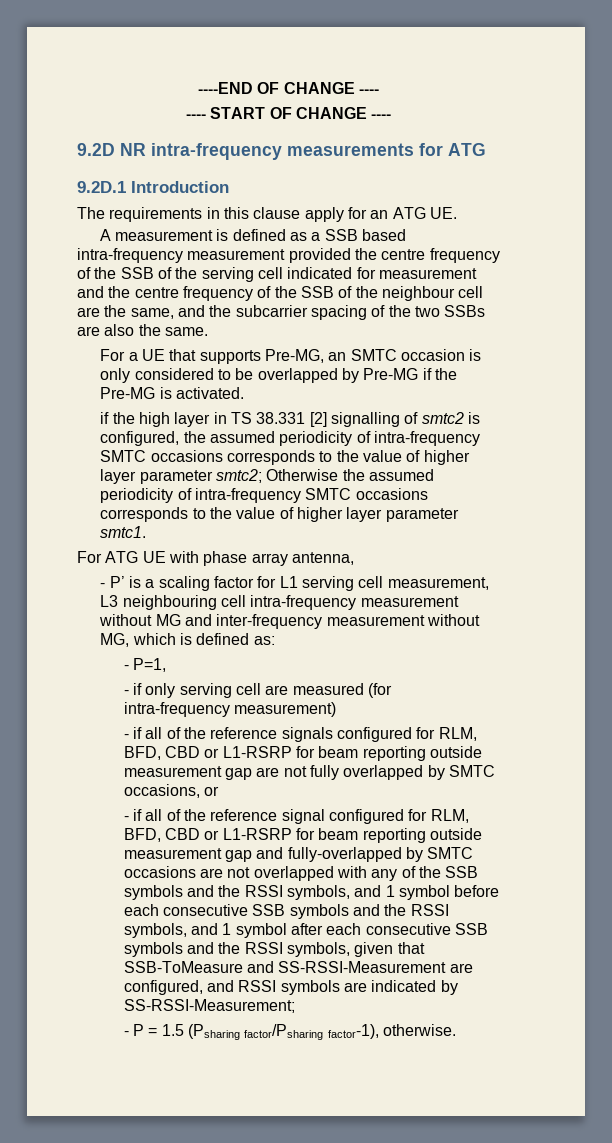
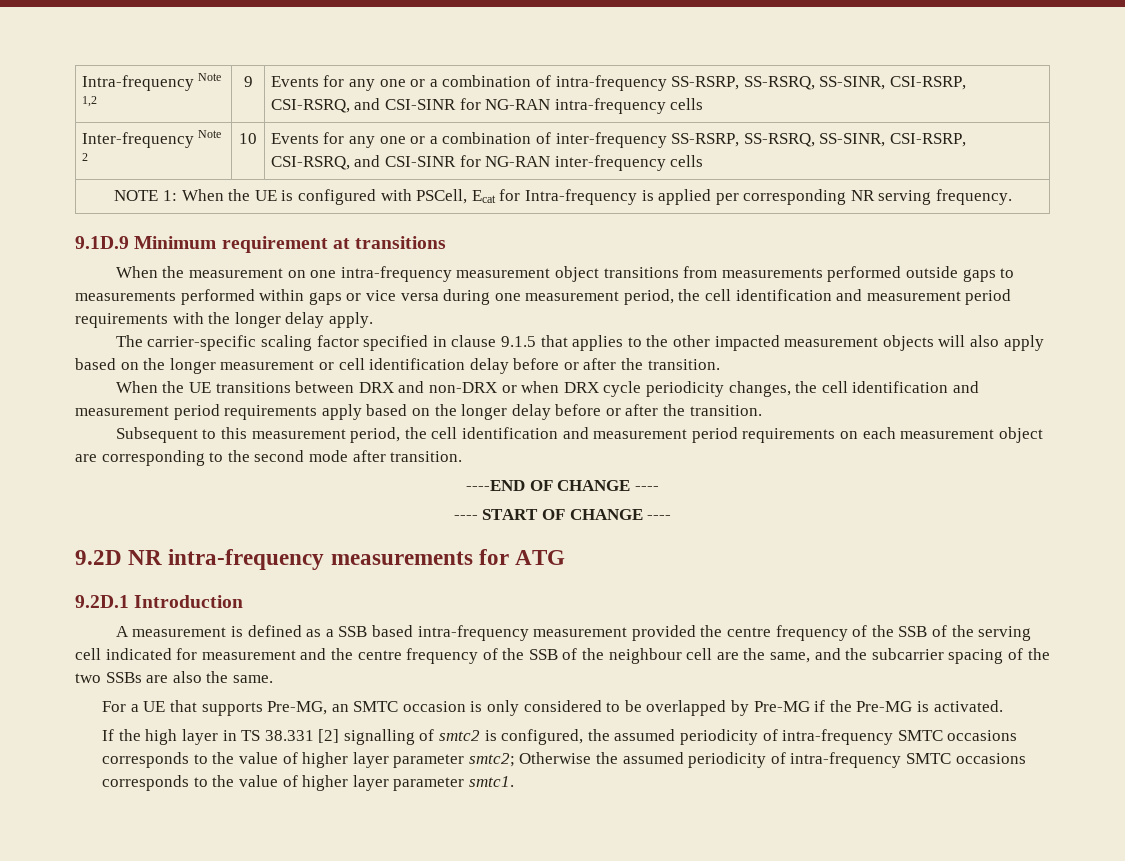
(198, 88) none -> [81,73,222,91] [81,96,97,107] [243,76,253,87] [270,75,966,91] [270,98,704,114] [81,130,222,148] [81,153,88,161] [239,133,257,144] [270,132,966,148] [270,155,704,171] [114,189,1013,205] [75,236,447,253] [115,266,1015,282] [75,289,1012,305] [75,312,373,328] [115,335,1044,351] [75,358,720,374] [115,381,979,397] [75,404,762,420] [115,427,1043,443] [75,450,463,466] Intra-frequency Note 1,2 | 9 | Events for any one or a combination of intra-frequency SS-RSRP, SS-RSRQ, SS-SINR, CSI-RSRP, CSI-RSRQ, and CSI-SINR for NG-RAN intra-frequency cells // Inter-frequency Note 2 | 10 | Events for any one or a combination of inter-frequency SS-RSRP, SS-RSRQ, SS-SINR, CSI-RSRP, CSI-RSRQ, and CSI-SINR for NG-RAN inter-frequency cells // NOTE 1: When the UE is configured with PSCell, Ecat for Intra-frequency is applied per corresponding NR serving frequency. // 9.1D.9 Minimum requirement at transitions // When the measurement on one intra-frequency measurement object transitions from measurements performed outside gaps to measurements performed within gaps or vice versa during one measurement period, the cell identification and measurement period requirements with the longer delay apply. // The carrier-specific scaling factor specified in clause 9.1.5 that applies to the other impacted measurement objects will also apply based on the longer measurement or cell identification delay before or after the transition. // When the UE transitions between DRX and non-DRX or when DRX cycle periodicity changes, the cell identification and measurement period requirements apply based on the longer delay before or after the transition. // Subsequent to this measurement period, the cell identification and measurement period requirements on each measurement object are corresponding to the second mode after transition. //
[77,207,457,222] // The requirements in this clause apply for an ATG UE. -> (244, 601) none
[100,412,110,424] if -> [102,729,115,741] If
[77,551,354,566] [100,576,489,591] [100,595,459,610] [99,614,480,629] [100,633,275,647] [123,658,167,672] [123,683,392,698] [123,702,337,717] [123,727,477,742] [123,746,482,761] [123,765,495,780] [123,784,220,798] [123,809,469,824] [123,828,482,843] [123,847,474,862] [123,866,479,881] [123,885,500,900] [123,904,449,919] [123,923,488,938] [123,942,425,957] [123,961,473,973] [123,980,458,995] [123,999,295,1013] [123,1024,456,1040] // For ATG UE with phase array antenna, // - P’ is a scaling factor for L1 serving cell measurement, L3 neighbouring cell intra-frequency measurement without MG and inter-frequency measurement without MG, which is defined as: // - P=1, // - if only serving cell are measured (for intra-frequency measurement) // - if all of the reference signals configured for RLM, BFD, CBD or L1-RSRP for beam reporting outside measurement gap are not fully overlapped by SMTC occasions, or // - if all of the reference signal configured for RLM, BFD, CBD or L1-RSRP for beam reporting outside measurement gap and fully-overlapped by SMTC occasions are not overlapped with any of the SSB symbols and the RSSI symbols, and 1 symbol before each consecutive SSB symbols and the RSSI symbols, and 1 symbol after each consecutive SSB symbols and the RSSI symbols, given that SSB-ToMeasure and SS-RSSI-Measurement are configured, and RSSI symbols are indicated by SS-RSSI-Measurement; // - P = 1.5 (Psharing factor/Psharing factor-1), otherwise. -> (514, 781) none

